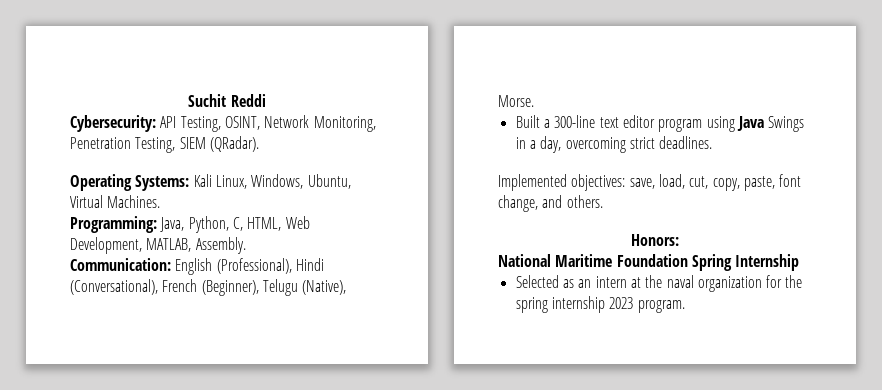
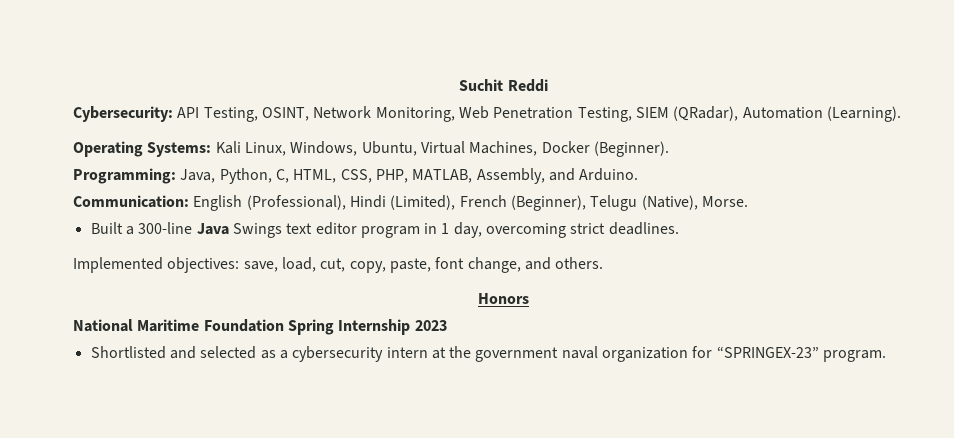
(376, 124) none -> [458,106,489,119] Web
[209,136,259,152] (QRadar). -> [673,106,901,122] (QRadar), Automation (Learning).
[107,195,161,208] Machines. -> [469,141,669,157] Machines, Docker (Beginner).
[285,216,310,229] [70,237,246,254] Web Development, MATLAB, Assembly. -> [340,168,639,184] CSS, PHP, MATLAB, Assembly, and Arduino.
[70,279,158,295] (Conversational), -> [390,195,456,210] (Limited),
(596, 121) none -> [196,223,282,238] Java Swings
[706,116,805,132] [515,137,536,149] using Java Swings in a -> [424,223,450,234] in 1
[631,234,679,246] Honors: -> [478,293,529,304] Honors
[515,275,592,288] // Selected as an -> [414,320,447,331] [90,346,384,362] 2023 // Shortlisted and selected as a cybersecurity
(663, 281) none -> [475,347,559,362] government
[785,275,803,288] [515,296,634,313] the spring internship 2023 -> [716,346,819,358] “SPRINGEX-23”

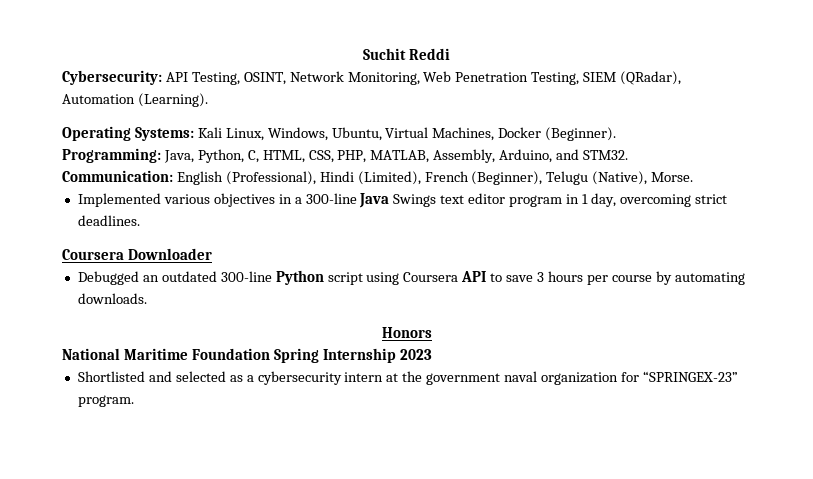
[548,168,639,181] and Arduino. -> [499,149,629,163] Arduino, and STM32.
[90,222,123,234] Built -> [77,193,292,207] Implemented various objectives in
[73,257,604,273] Implemented objectives: save, load, cut, copy, paste, font change, and others. -> [62,248,212,260] [77,270,745,285] [77,293,147,304] Coursera Downloader // Debugged an outdated 300-line Python script using Coursera API to save 3 hours per course by automating downloads.

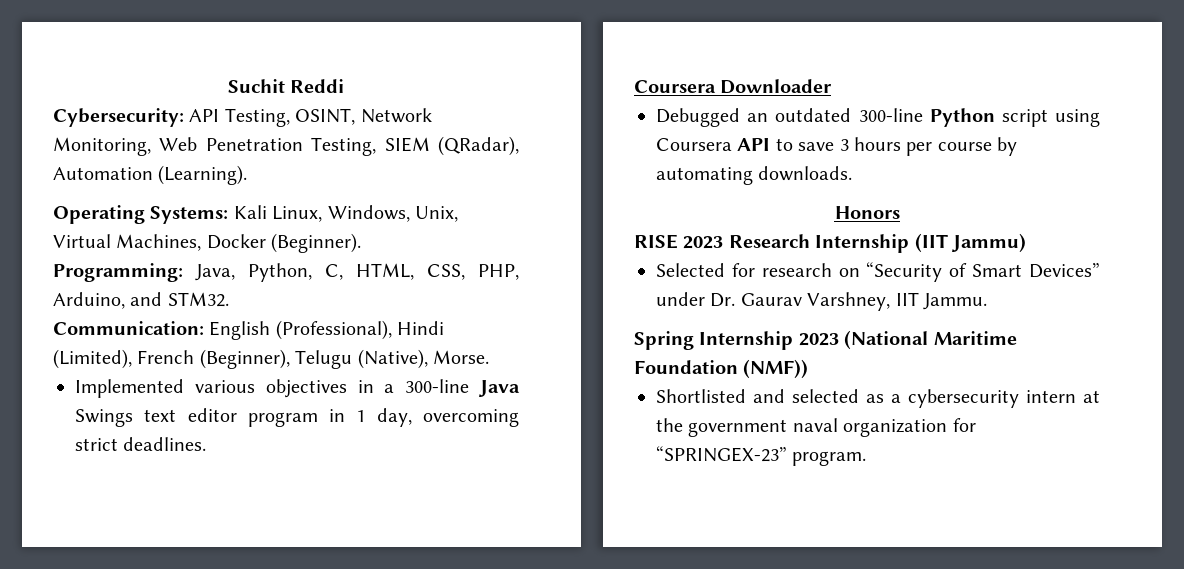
[331,127,382,141] Ubuntu, -> [415,206,458,222] Unix,
[370,149,496,163] MATLAB, Assembly, -> (519, 272) none
[62,348,270,360] National Maritime Foundation -> [634,233,1026,253] [656,262,1100,282] [656,292,987,311] RISE 2023 Research Internship (IIT Jammu) // Selected for research on “Security of Smart Devices” under Dr. Gaurav Varshney, IIT Jammu. //
(432, 354) none -> [844,330,1017,350] [634,359,809,379] (National Maritime Foundation (NMF))

